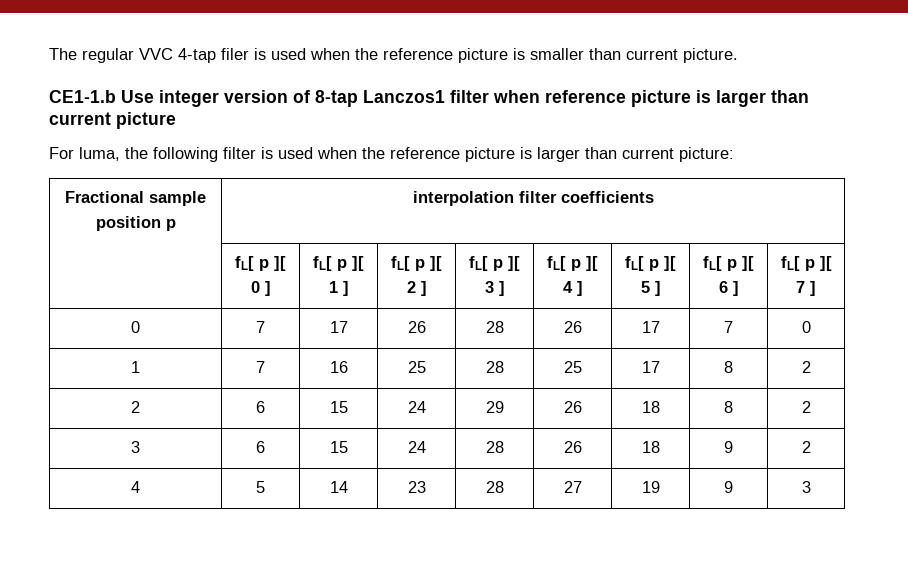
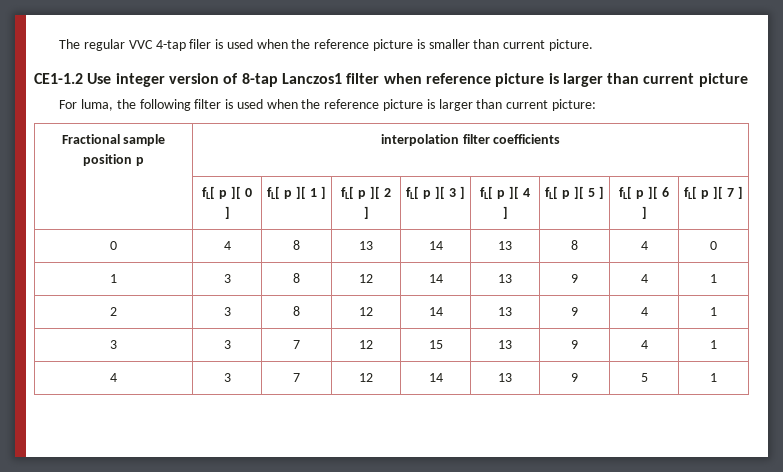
[49,90,116,103] CE1-1.b -> [34,73,83,84] CE1-1.2
[256,321,265,333] [329,321,348,333] [407,321,426,333] [485,321,504,333] [563,321,582,333] [641,321,660,333] [724,321,733,333] [801,321,811,333] [131,361,140,373] [256,361,265,373] [329,361,348,373] [407,361,426,373] [485,361,504,373] [563,361,582,373] [641,361,660,373] [724,361,733,373] [801,361,811,373] [131,401,140,413] [256,401,265,413] [329,401,348,413] [407,401,426,413] [485,401,504,413] [563,401,582,413] [641,401,660,413] [724,401,733,413] [801,401,811,413] [131,441,140,453] [256,441,265,453] [329,441,348,453] [407,441,426,453] [485,441,504,453] [563,441,582,453] [641,441,660,453] [724,441,733,453] [801,441,811,453] [131,481,140,493] [256,481,265,493] [329,481,348,493] [407,481,426,493] [485,481,504,493] [563,481,582,493] [641,481,660,493] [724,481,733,493] [801,481,811,493] 7 | 17 | 26 | 28 | 26 | 17 | 7 | 0 // 1 | 7 | 16 | 25 | 28 | 25 | 17 | 8 | 2 // 2 | 6 | 15 | 24 | 29 | 26 | 18 | 8 | 2 // 3 | 6 | 15 | 24 | 28 | 26 | 18 | 9 | 2 // 4 | 5 | 14 | 23 | 28 | 27 | 19 | 9 | 3 -> [223,241,231,250] [293,240,300,250] [359,241,373,250] [428,241,443,250] [498,241,512,250] [571,240,578,250] [640,241,648,250] [710,241,717,250] [110,274,117,283] [223,274,231,283] [293,273,300,283] [359,274,373,283] [428,274,443,283] [498,274,512,283] [571,274,578,283] [640,274,648,283] [710,274,717,283] [110,307,117,316] [223,307,231,316] [293,306,300,316] [359,307,373,316] [428,307,443,316] [498,307,512,316] [571,307,578,316] [640,307,648,316] [710,307,717,316] [110,340,117,349] [223,340,231,349] [293,340,300,349] [359,340,373,349] [428,340,443,349] [498,340,512,349] [571,340,578,349] [640,340,648,349] [710,340,717,349] [110,373,117,382] [223,373,231,382] [293,373,300,382] [359,373,373,382] [428,373,443,382] [498,373,512,382] [571,373,578,382] [640,373,648,382] [710,373,717,382] 4 | 8 | 13 | 14 | 13 | 8 | 4 | 0 // 1 | 3 | 8 | 12 | 14 | 13 | 9 | 4 | 1 // 2 | 3 | 8 | 12 | 14 | 13 | 9 | 4 | 1 // 3 | 3 | 7 | 12 | 15 | 13 | 9 | 4 | 1 // 4 | 3 | 7 | 12 | 14 | 13 | 9 | 5 | 1

